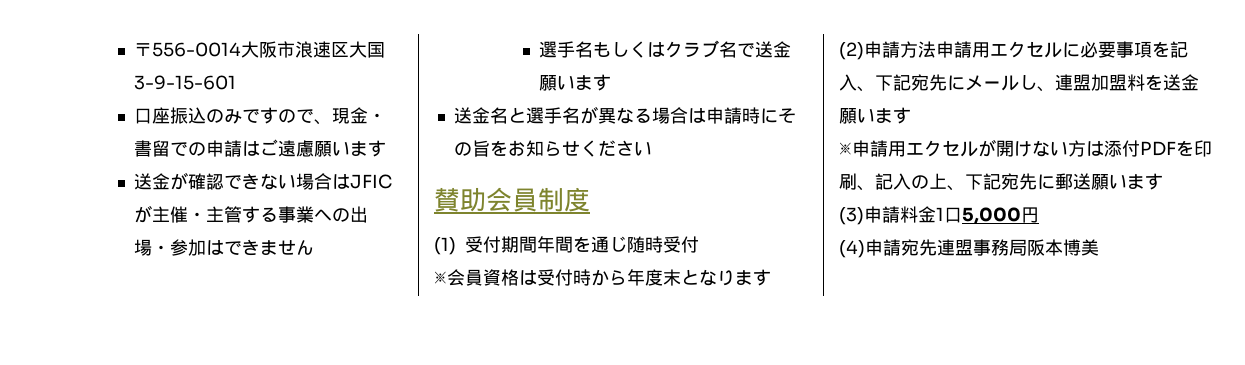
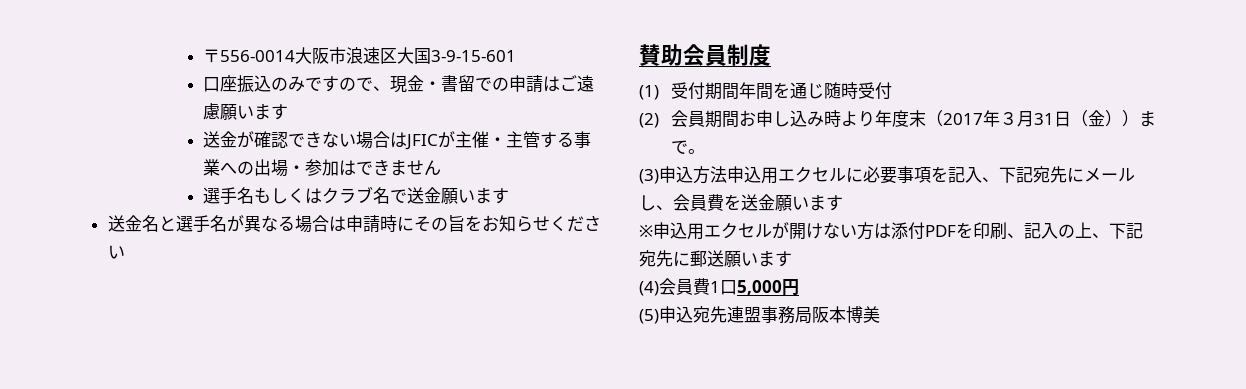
[434,269,771,286] [839,41,972,60] ※会員資格は受付時から年度末となります // (2)申請方法申請 -> [639,110,1156,128] [670,140,705,154] [639,166,761,184] (2)会員期間お申し込み時より年度末（2017年３月31日（金））まで。 // (3)申込方法申込
[1055,74,1145,91] 連盟加盟料 -> [673,194,724,211] 会員費
[870,140,888,157] 請 -> [670,222,687,239] 込
[839,206,936,225] (3)申請料金 -> [639,278,710,296] (4)会員費
[839,239,901,258] (4)申請 -> [639,306,693,324] (5)申込

